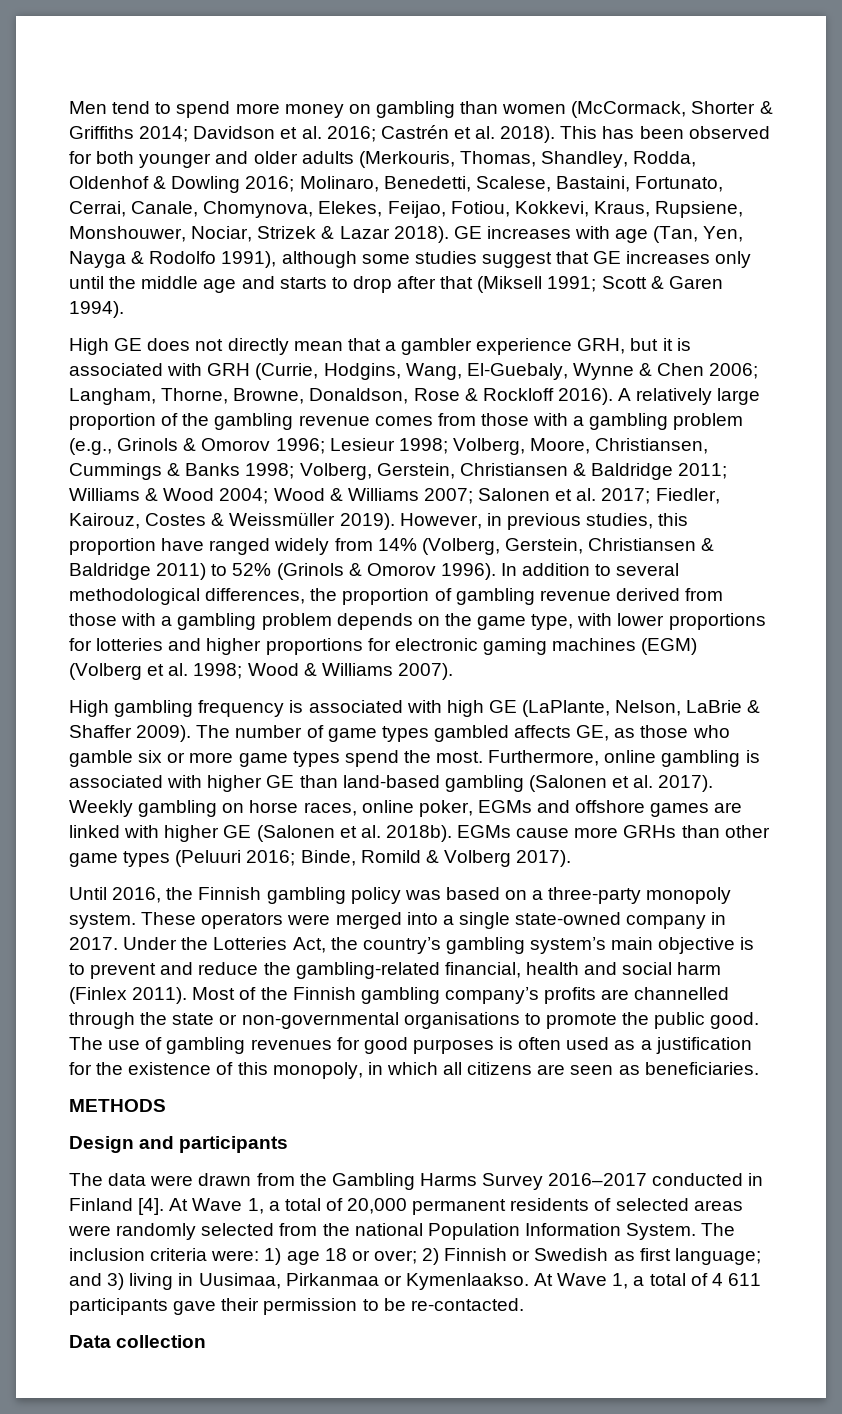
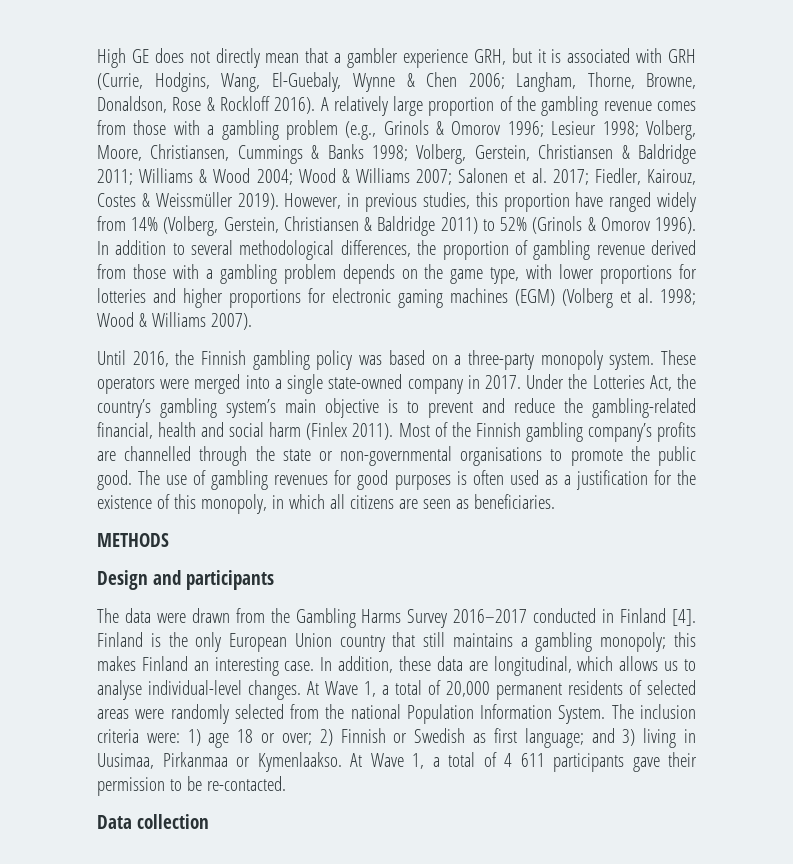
[69,101,773,118] [69,125,770,143] [69,151,697,168] [69,176,724,193] [69,201,744,218] [69,226,744,243] [69,251,752,268] [69,276,723,293] [69,301,124,318] Men tend to spend more money on gambling than women (McCormack, Shorter & Griffiths 2014; Davidson et al. 2016; Castrén et al. 2018). This has been observed for both younger and older adults (Merkouris, Thomas, Shandley, Rodda, Oldenhof & Dowling 2016; Molinaro, Benedetti, Scalese, Bastaini, Fortunato, Cerrai, Canale, Chomynova, Elekes, Feijao, Fotiou, Kokkevi, Kraus, Rupsiene, Monshouwer, Nociar, Strizek & Lazar 2018). GE increases with age (Tan, Yen, Nayga & Rodolfo 1991), although some studies suggest that GE increases only until the middle age and starts to drop after that (Miksell 1991; Scott & Garen 1994). // -> (97, 58) none
[69,700,761,717] [69,725,730,742] [69,750,760,767] [69,775,714,792] [69,800,743,817] [69,825,770,842] [69,850,572,867] // High gambling frequency is associated with high GE (LaPlante, Nelson, LaBrie & Shaffer 2009). The number of game types gambled affects GE, as those who gamble six or more game types spend the most. Furthermore, online gambling is associated with higher GE than land-based gambling (Salonen et al. 2017). Weekly gambling on horse races, online poker, EGMs and offshore games are linked with higher GE (Salonen et al. 2018b). EGMs cause more GRHs than other game types (Peluuri 2016; Binde, Romild & Volberg 2017). -> (252, 321) none
(165, 1206) none -> [97,632,696,652] [97,656,697,676] [97,680,301,700] Finland is the only European Union country that still maintains a gambling monopoly; this makes Finland an interesting case. In addition, these data are longitudinal, which allows us to analyse individual-level changes.

